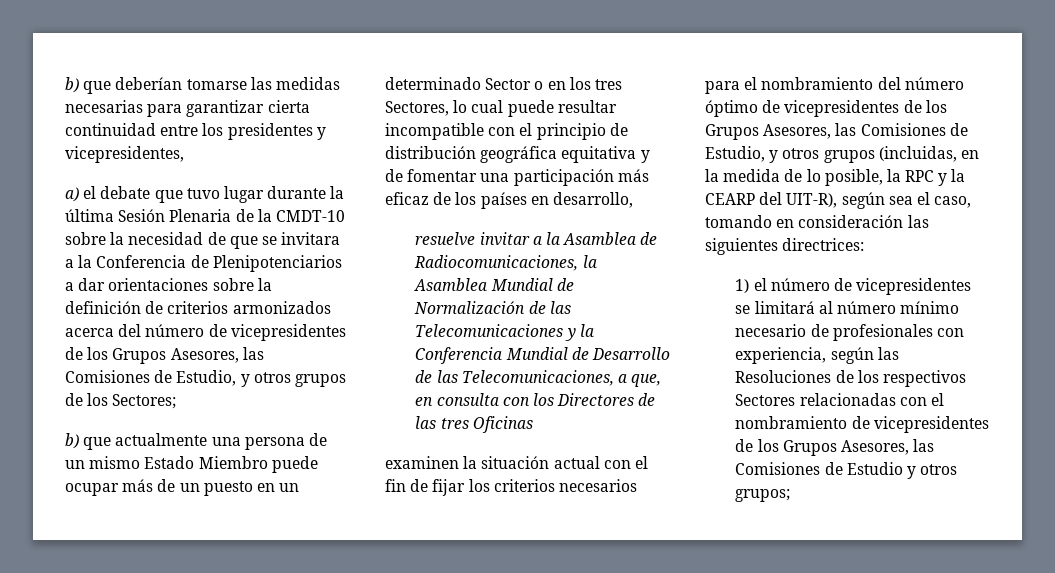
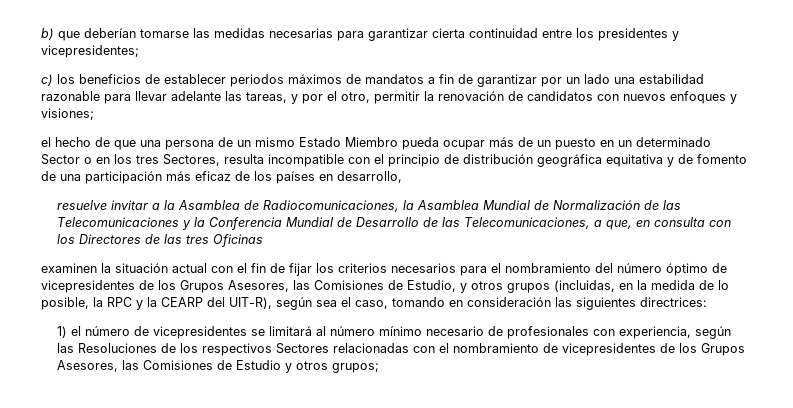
[65,146,184,163] [65,186,345,203] [65,209,345,222] [65,232,341,249] [65,255,342,272] [65,278,272,291] [65,301,331,314] [65,324,346,341] [65,347,264,364] [65,370,346,387] [65,393,177,409] [65,433,208,450] vicepresidentes, // a) el debate que tuvo lugar durante la última Sesión Plenaria de la CMDT-10 sobre la necesidad de que se invitara a la Conferencia de Plenipotenciarios a dar orientaciones sobre la definición de criterios armonizados acerca del número de vicepresidentes de los Grupos Asesores, las Comisiones de Estudio, y otros grupos de los Sectores; // b) que actualmente -> [41,45,139,58] [41,74,704,87] [41,91,737,104] [41,108,94,120] [41,137,136,150] vicepresidentes; // c) los beneficios de establecer periodos máximos de mandatos a fin de garantizar por un lado una estabilidad razonable para llevar adelante las tareas, y por el otro, permitir la renovación de candidatos con nuevos enfoques y visiones; // el hecho de que
[271,456,318,473] puede -> [402,137,439,150] pueda
[453,100,617,117] lo cual puede resultar -> [224,154,264,164] resulta
[407,169,478,182] fomentar -> [697,154,747,164] [41,171,56,181] fomento de

